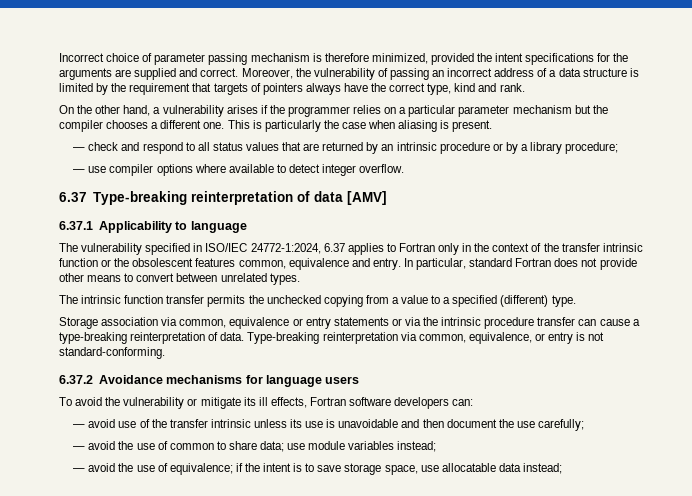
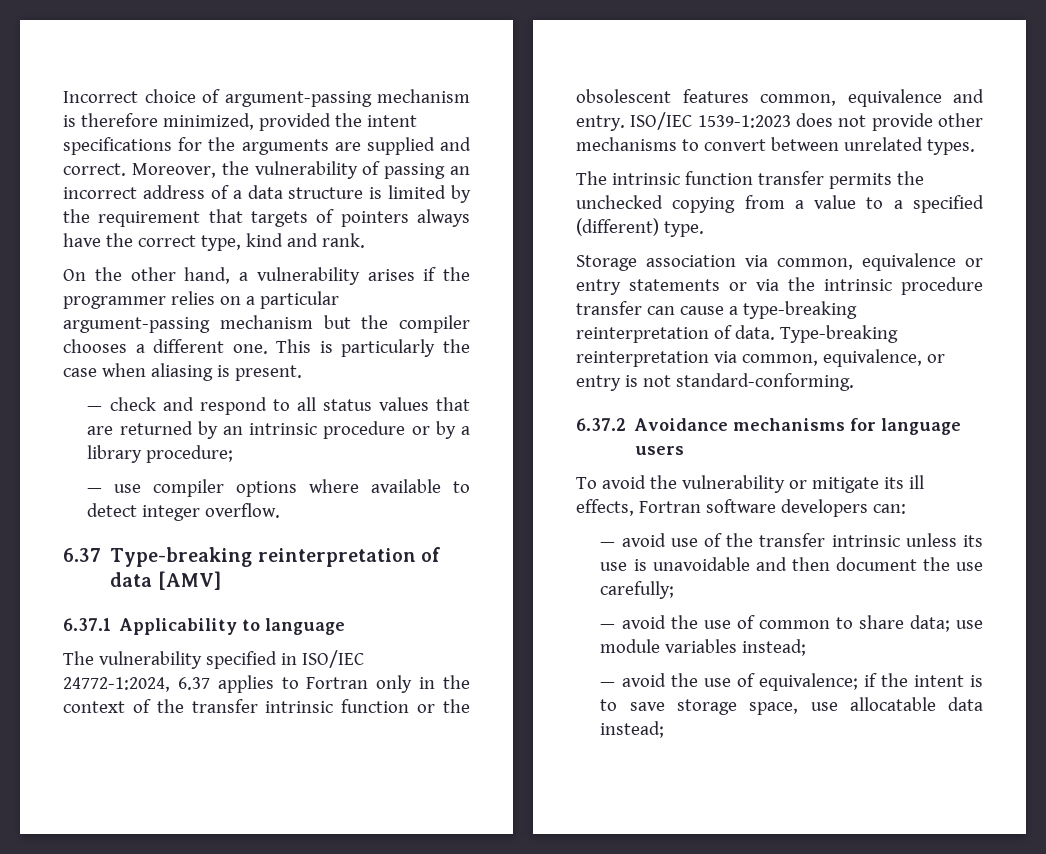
[154,53,248,65] parameter passing -> [224,91,372,107] argument-passing
[458,105,510,117] parameter -> [63,317,210,333] argument-passing
[403,258,552,270] In particular, standard Fortran -> [630,112,791,130] ISO/IEC 1539-1:2023
[87,275,122,282] means -> [576,137,677,151] mechanisms

